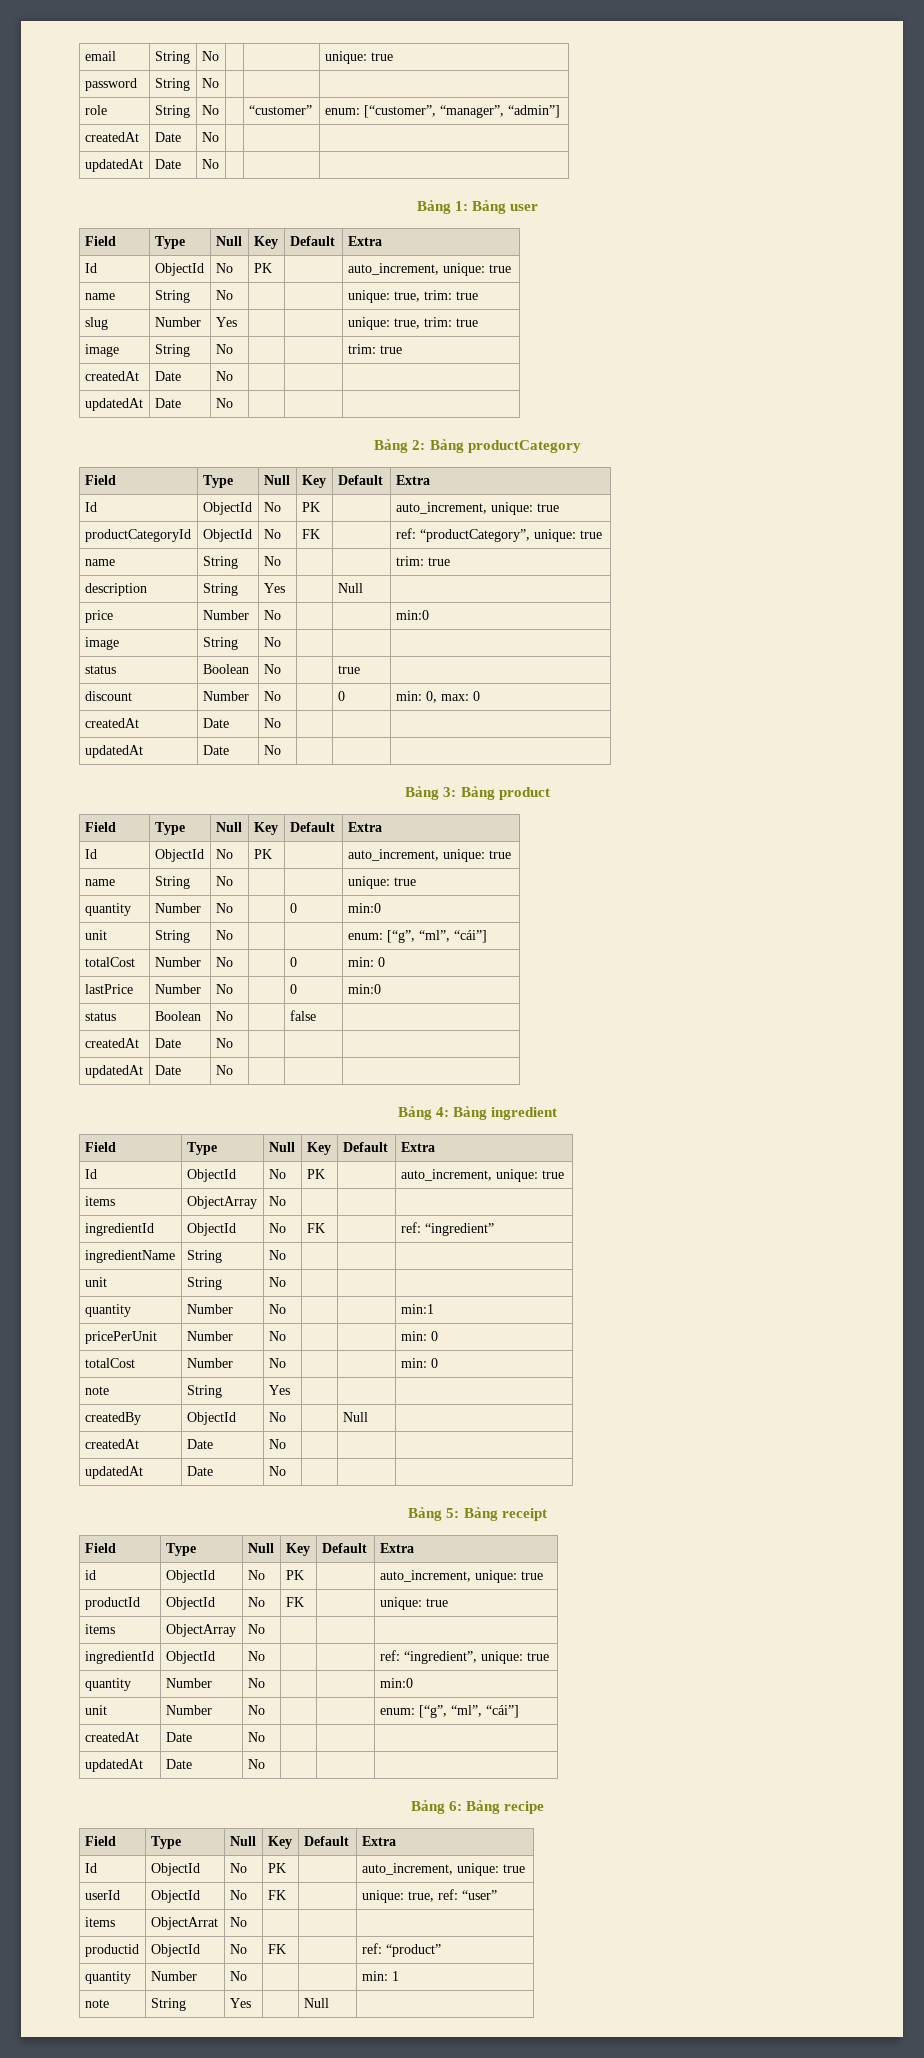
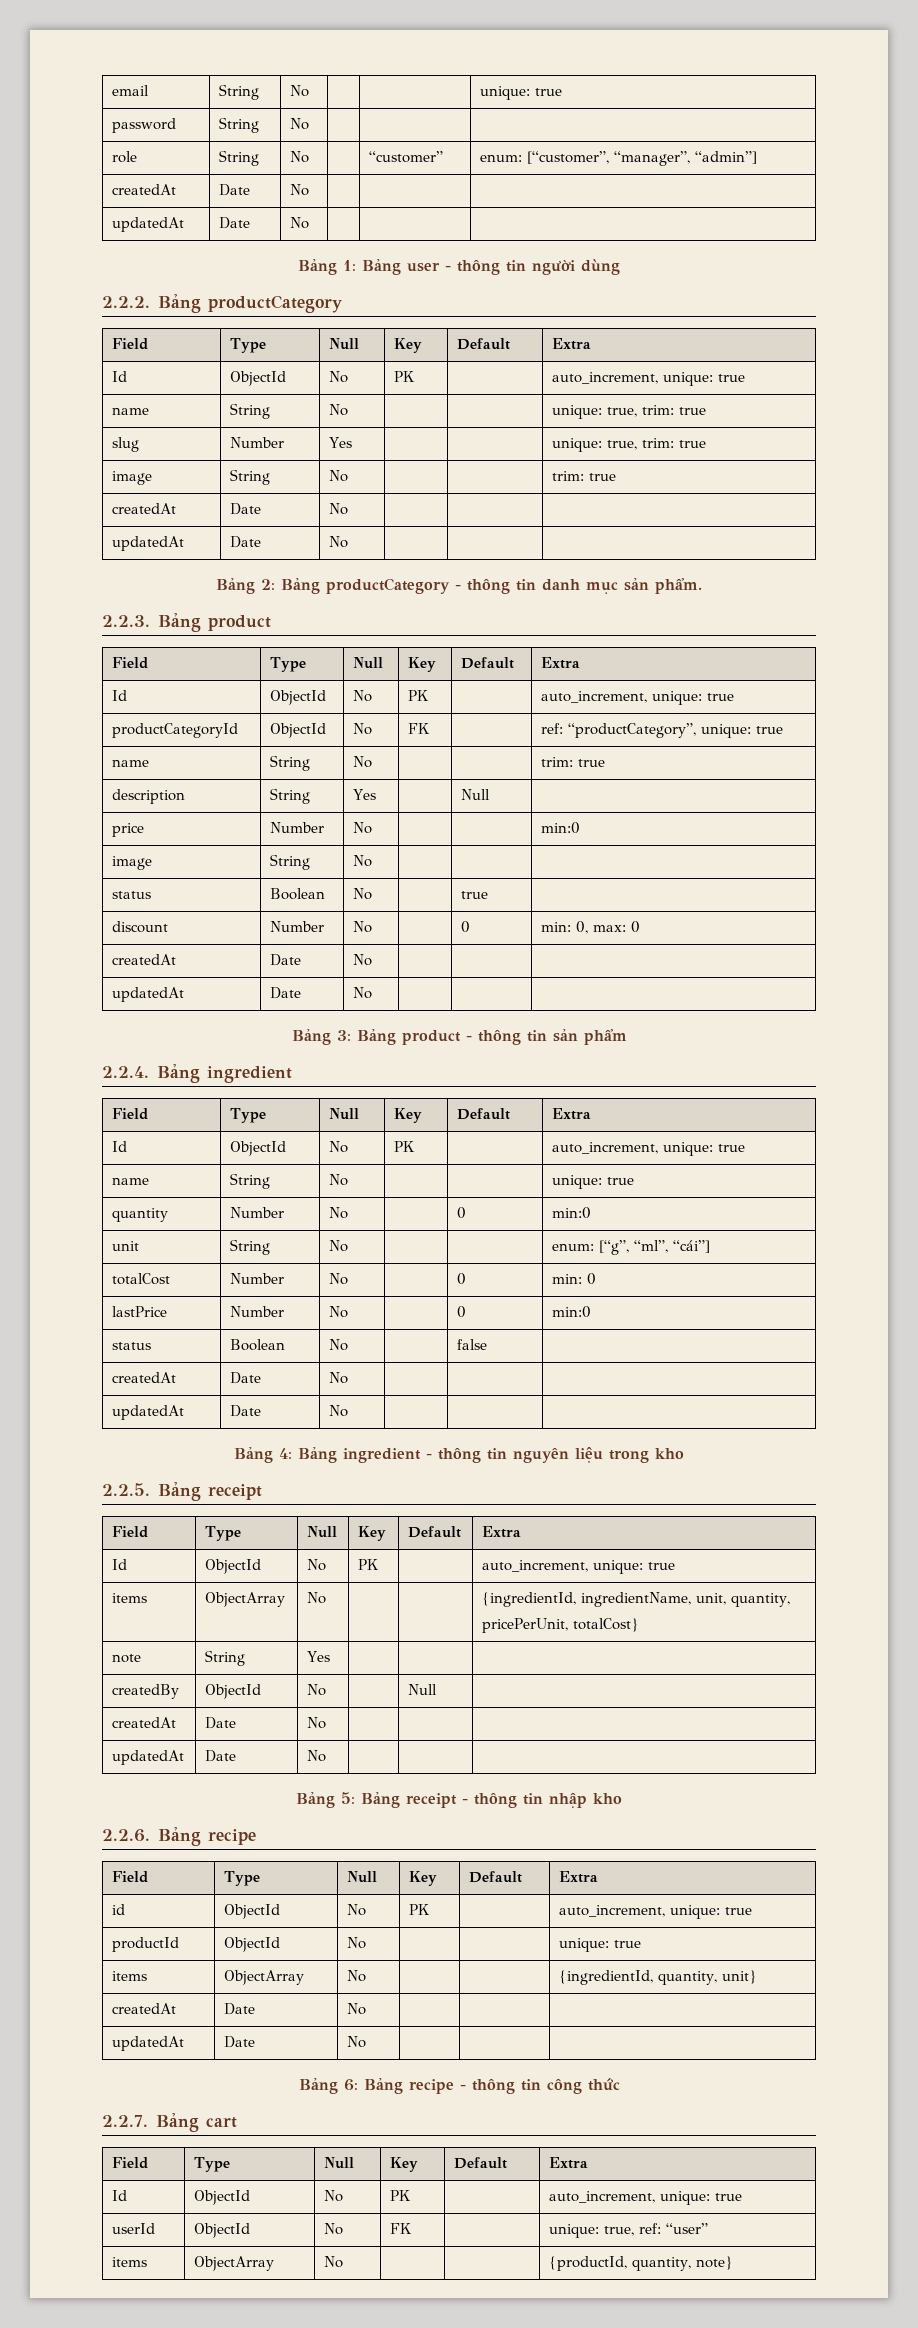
(539, 207) none -> [445,259,620,275] [102,294,342,313] - thông tin người dùng // 2.2.2. Bảng productCategory
(581, 446) none -> [455,578,702,594] [102,613,271,632] - thông tin danh mục sản phẩm. // 2.2.3. Bảng product
(550, 793) none -> [465,1029,627,1045] [102,1064,292,1083] - thông tin sản phẩm // 2.2.4. Bảng ingredient
(558, 1113) none -> [426,1447,684,1463] [102,1482,262,1501] - thông tin nguyên liệu trong kho // 2.2.5. Bảng receipt
[84,1223,154,1236] [186,1223,236,1236] [268,1223,286,1233] [306,1223,325,1233] [400,1222,494,1236] [84,1250,175,1263] [186,1250,222,1263] [268,1250,286,1260] [84,1277,107,1287] [186,1277,222,1290] [268,1277,286,1287] [84,1304,131,1317] [186,1304,233,1314] [268,1304,286,1314] [400,1304,434,1314] [84,1331,157,1344] [186,1331,233,1341] [268,1331,286,1341] [400,1331,438,1341] [84,1358,135,1368] [186,1358,233,1368] [268,1358,286,1368] [400,1358,438,1368] // ingredientId | ObjectId | No | FK | | ref: “ingredient” // ingredientName | String | No | | | // unit | String | No | | | // quantity | Number | No | | | min:1 // pricePerUnit | Number | No | | | min: 0 // totalCost | Number | No | | | min: 0 -> [482,1592,791,1607] [482,1618,640,1633] {ingredientId, ingredientName, unit, quantity, pricePerUnit, totalCost}
(547, 1514) none -> [462,1793,622,1808] [102,1827,256,1846] - thông tin nhập kho // 2.2.6. Bảng recipe
[285,1597,304,1607] [379,1597,448,1610] [84,1624,115,1634] [165,1624,236,1637] [247,1624,265,1634] [84,1651,154,1664] [165,1651,215,1664] [247,1651,265,1661] [379,1650,549,1664] [84,1678,131,1691] [165,1678,212,1688] [247,1678,265,1688] [379,1678,413,1688] [84,1705,107,1715] [165,1705,212,1715] [247,1705,265,1715] [379,1705,519,1718] FK | | unique: true // items | ObjectArray | No | | | // ingredientId | ObjectId | No | | | ref: “ingredient”, unique: true // quantity | Number | No | | | min:0 // unit | Number | No | | | enum: [“g”, “ml”, “cái”] -> [559,1938,642,1952] [112,1971,148,1981] [224,1970,305,1985] [347,1970,367,1982] [559,1970,758,1985] | | unique: true // items | ObjectArray | No | | | {ingredientId, quantity, unit}
(545, 1807) none -> [459,2078,620,2094] [102,2113,237,2132] - thông tin công thức // 2.2.7. Bảng cart
[150,1917,218,1930] [229,1917,247,1927] [84,1944,139,1957] [150,1944,200,1957] [229,1944,247,1954] [267,1944,286,1954] [361,1943,441,1957] [84,1971,131,1984] [150,1971,197,1981] [229,1971,247,1981] [361,1971,399,1981] [84,1999,109,2008] [150,1998,186,2011] [229,1998,251,2008] [303,1998,329,2008] ObjectArrat | No | | | // productid | ObjectId | No | FK | | ref: “product” // quantity | Number | No | | | min: 1 // note | String | Yes | | Null | -> [194,2256,275,2271] [324,2256,344,2268] [549,2256,734,2271] ObjectArray | No | | | {productId, quantity, note}

